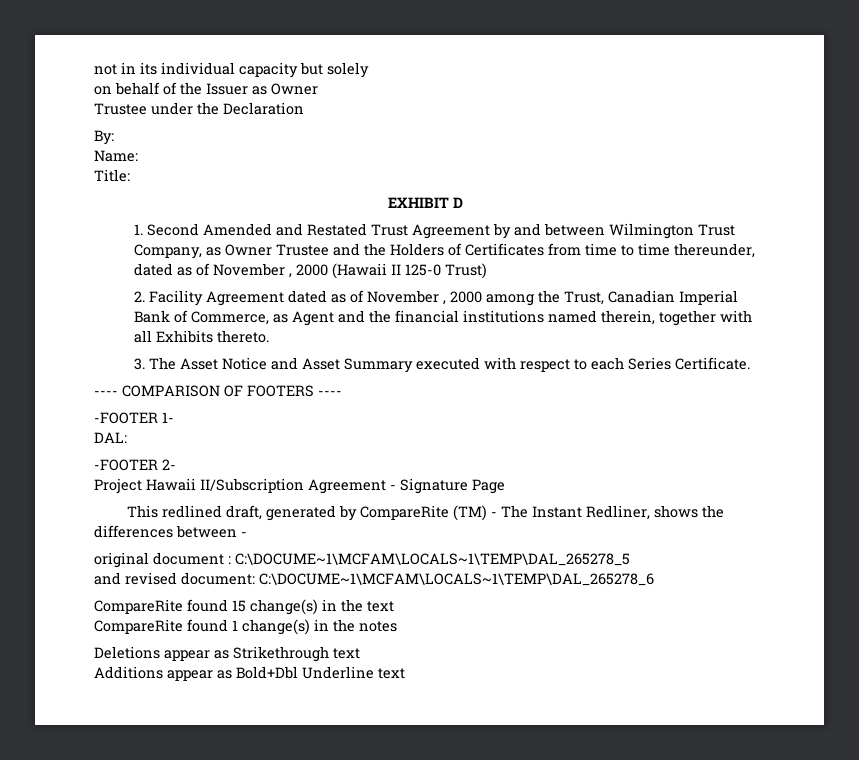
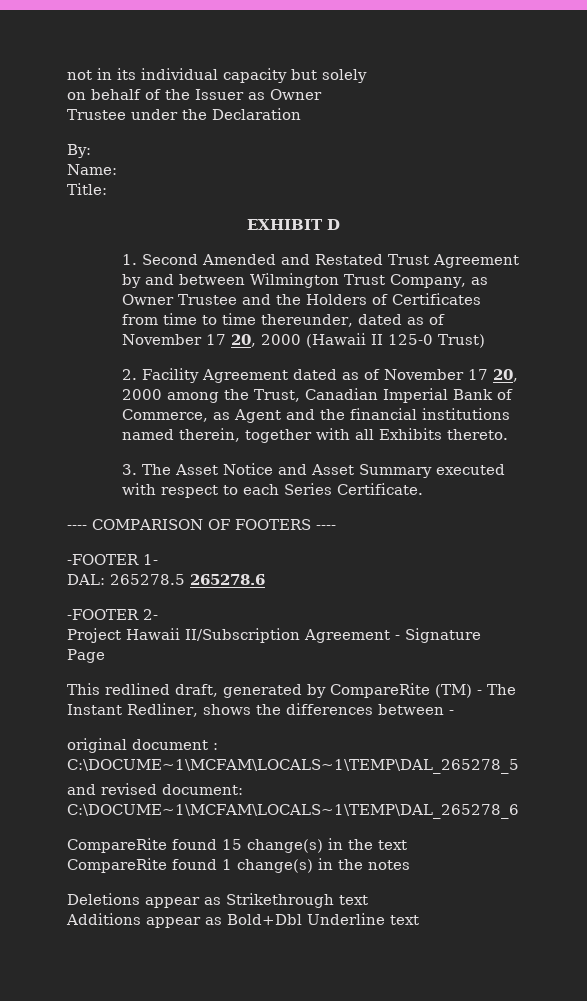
[288,273,292,278] , -> [206,334,257,347] 17 20,
[442,300,446,305] , -> [468,369,519,382] 17 20,
(127, 437) none -> [110,574,265,585] 265278.5 265278.6

